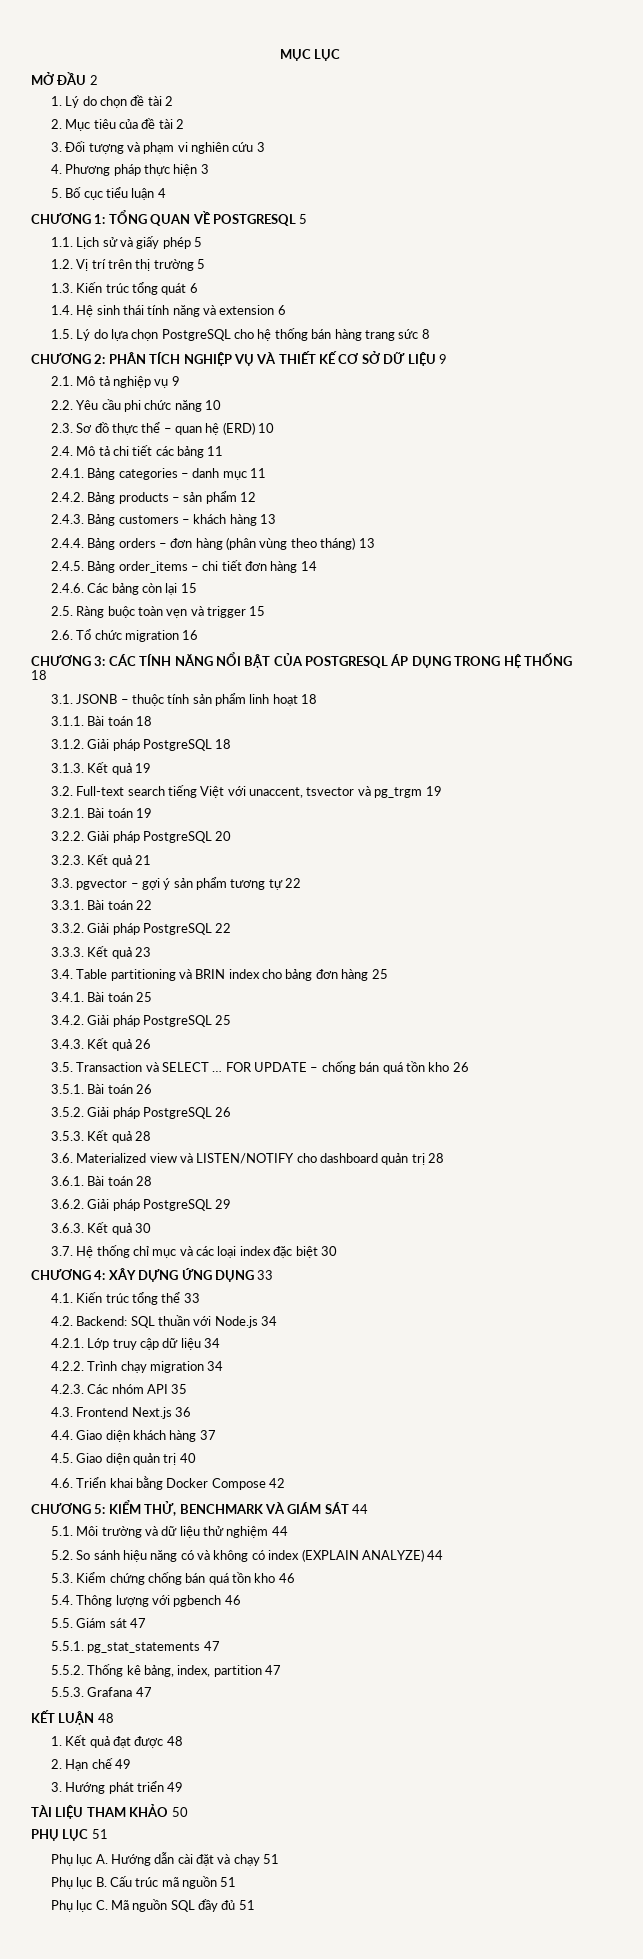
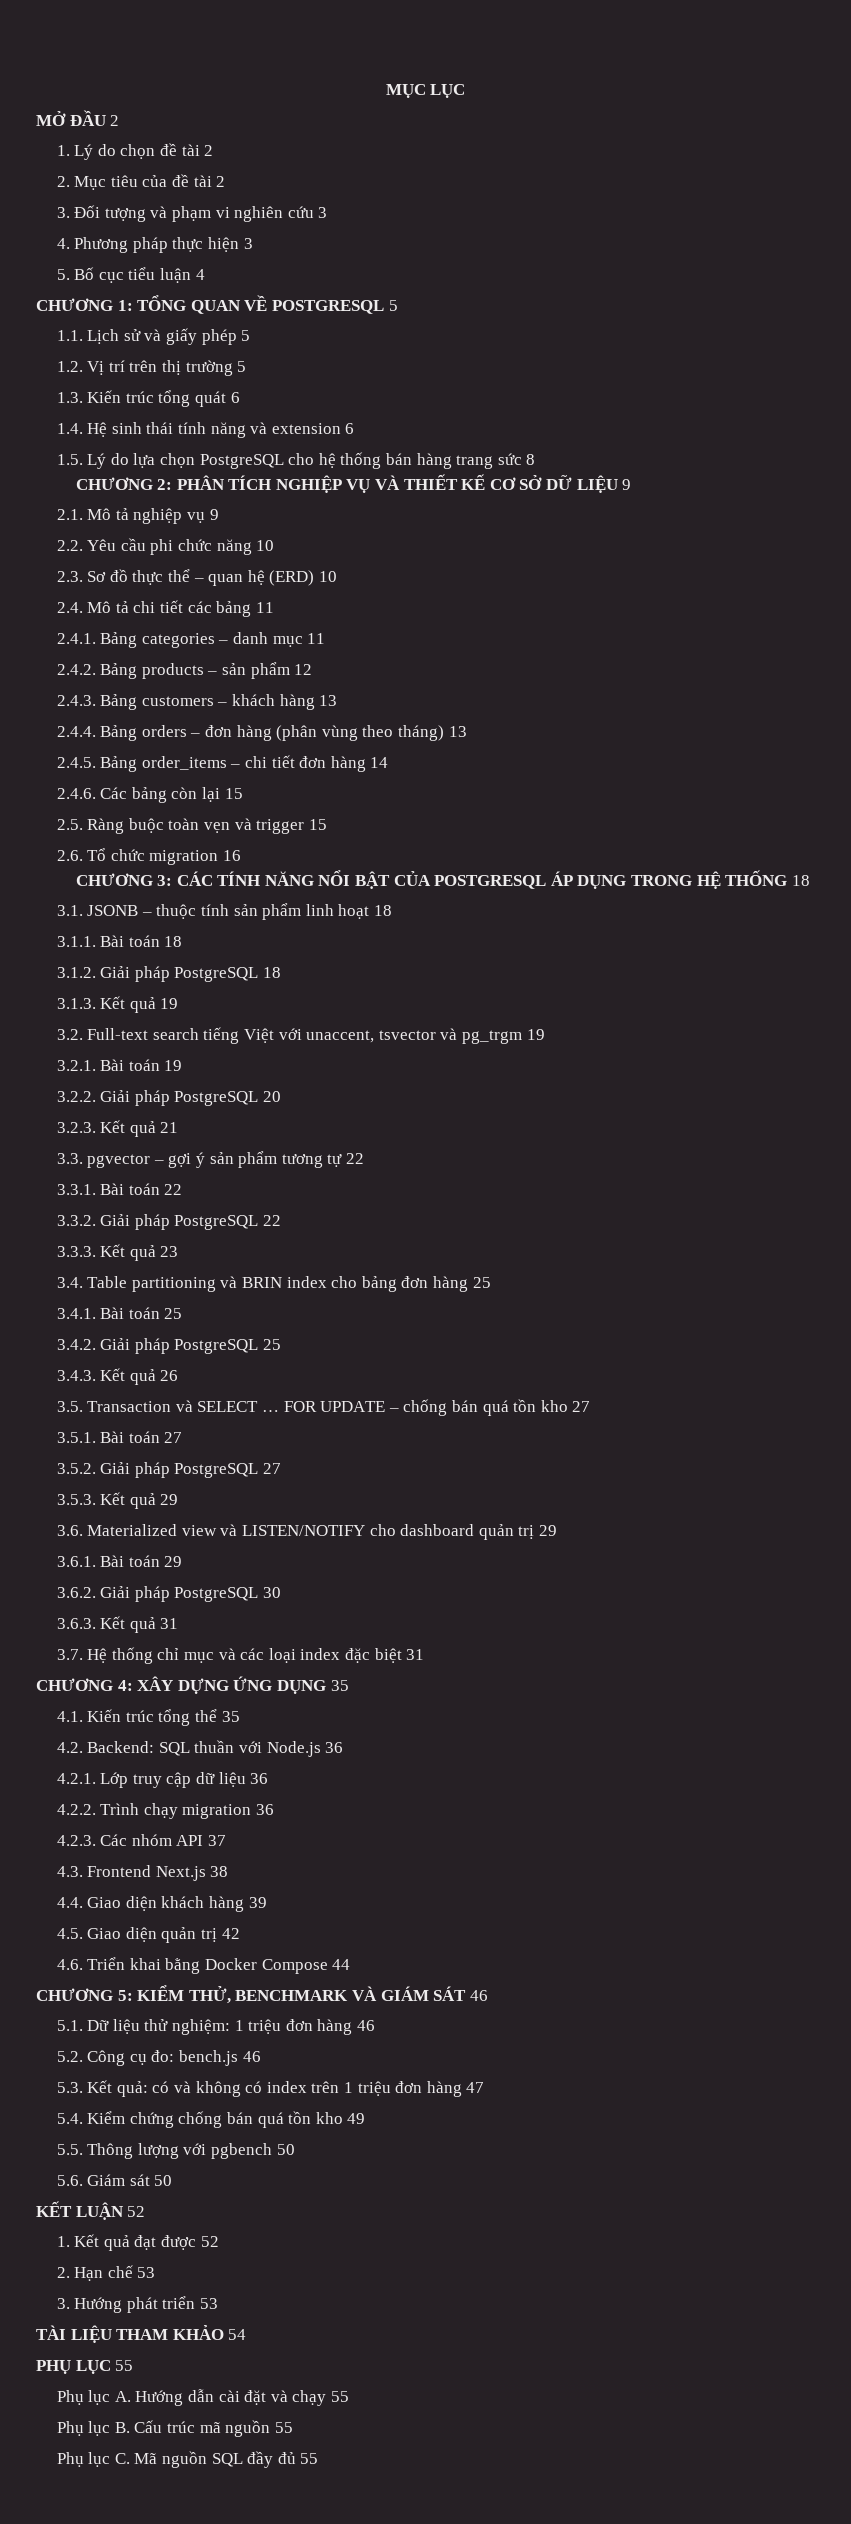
[452,1062,469,1072] 26 -> [572,1401,591,1412] 27
[135,1084,152,1094] 26 -> [164,1432,183,1443] 27
[215,1107,232,1117] 26 -> [262,1463,281,1474] 27
[134,1131,151,1141] 28 -> [160,1494,179,1505] 29
[428,1153,445,1163] 28 -> [538,1525,557,1536] 29
[135,1176,152,1186] 28 -> [164,1556,183,1567] 29
[215,1199,232,1209] 29 -> [262,1587,281,1598] 30
[134,1223,151,1233] 30 -> [160,1618,179,1629] 31
[320,1246,337,1256] 30 -> [406,1649,425,1660] 31
[257,1270,274,1280] 33 -> [330,1680,349,1691] 35
[183,1293,200,1303] 33 -> [221,1711,240,1722] 35
[261,1316,278,1326] 34 -> [325,1742,344,1753] 36
[204,1338,221,1348] 34 -> [250,1773,269,1784] 36
[207,1361,224,1371] 34 -> [255,1804,274,1815] 36
[171,1384,188,1394] 35 -> [207,1835,226,1846] 37
[174,1407,191,1417] 36 -> [210,1866,229,1877] 38
[199,1430,216,1440] 37 -> [248,1897,267,1908] 39
[179,1453,196,1463] 40 -> [221,1928,240,1939] 42
[269,1478,286,1488] 42 -> [332,1959,351,1970] 44
[352,1504,368,1514] 44 -> [469,1990,488,2001] 46
[76,1526,288,1538] [50,1550,178,1562] Môi trường và dữ liệu thử nghiệm 44 // 5.2. So sánh hiệu năng -> [87,2019,375,2035] [56,2050,261,2066] [56,2080,148,2097] Dữ liệu thử nghiệm: 1 triệu đơn hàng 46 // 5.2. Công cụ đo: bench.js 46 // 5.3. Kết quả:
[301,1549,444,1562] [50,1573,73,1583] (EXPLAIN ANALYZE) 44 // 5.3. -> [311,2081,485,2097] [56,2113,83,2124] trên 1 triệu đơn hàng 47 // 5.4.
[278,1573,295,1583] [50,1595,73,1605] 46 // 5.4. -> [347,2113,366,2124] [56,2144,83,2155] 49 // 5.5.
[224,1595,241,1605] [50,1618,146,1628] [50,1641,220,1653] [50,1664,282,1677] [50,1687,152,1697] 46 // 5.5. Giám sát 47 // 5.5.1. pg_stat_statements 47 // 5.5.2. Thống kê bảng, index, partition 47 // 5.5.3. Grafana 47 -> [276,2144,295,2155] [56,2174,173,2186] 50 // 5.6. Giám sát 50
[97,1713,114,1723] 48 -> [127,2206,146,2217] 52
[166,1736,183,1746] 48 -> [200,2236,219,2247] 52
[114,1759,131,1769] 49 -> [137,2267,156,2278] 53
[167,1782,184,1792] 49 -> [199,2298,218,2309] 53
[171,1807,188,1817] 50 -> [228,2329,247,2340] 54
[91,1829,108,1839] 51 -> [115,2360,134,2371] 55
[263,1854,280,1864] 51 -> [330,2391,349,2402] 55
[220,1877,237,1887] 51 -> [274,2422,293,2433] 55
[238,1900,255,1910] 51 -> [300,2453,319,2464] 55

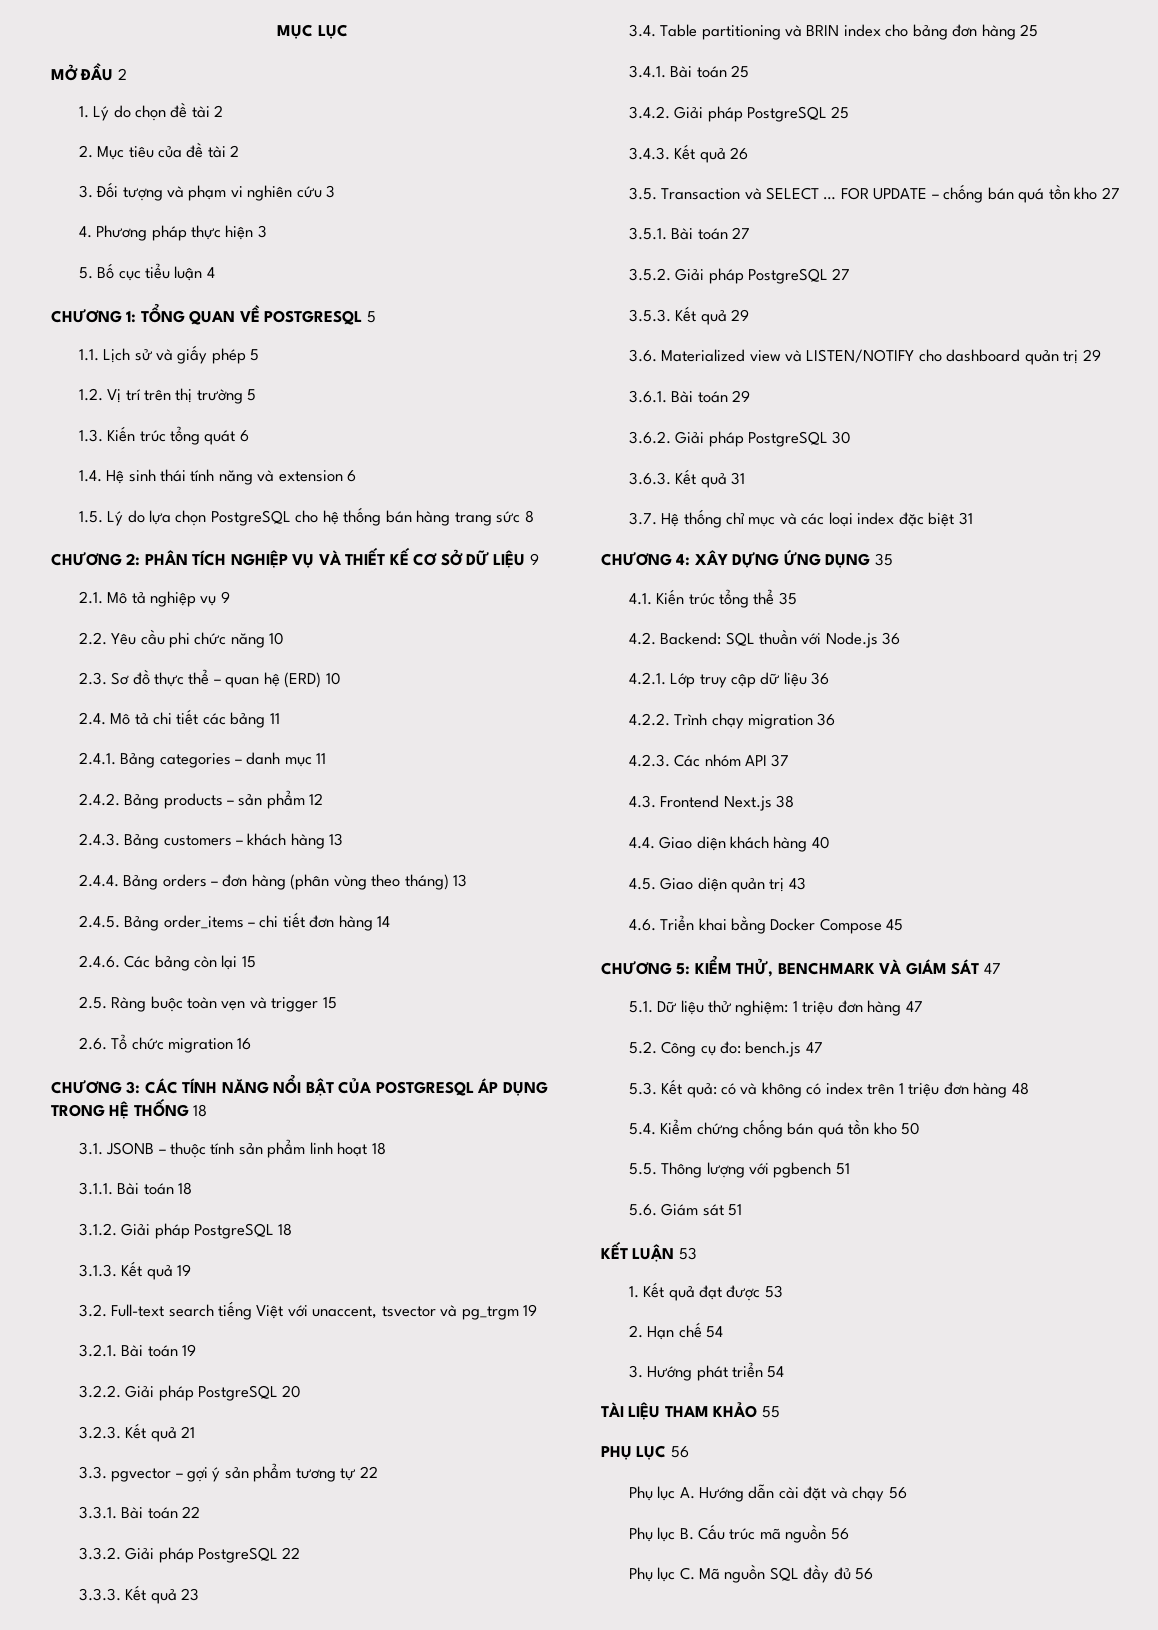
[248,1897,267,1908] 39 -> [811,836,830,849] 40
[221,1928,240,1939] 42 -> [788,877,806,890] 43
[332,1959,351,1970] 44 -> [886,919,904,931] 45
[469,1990,488,2001] 46 -> [983,963,1001,974] 47
[356,2020,375,2031] 46 -> [905,1001,923,1012] 47
[242,2051,261,2062] 46 -> [805,1042,823,1053] 47
[466,2082,485,2093] 47 -> [1011,1082,1029,1095] 48
[347,2113,366,2124] 49 -> [901,1122,921,1135] 50
[276,2144,295,2155] 50 -> [835,1163,850,1175] 51
[154,2175,173,2186] 50 -> [727,1204,742,1216] 51
[127,2206,146,2217] 52 -> [678,1247,697,1260] 53
[200,2236,219,2247] 52 -> [764,1285,783,1298] 53
[137,2267,156,2278] 53 -> [705,1326,723,1338] 54
[199,2298,218,2309] 53 -> [767,1366,785,1378] 54
[228,2329,247,2340] 54 -> [761,1406,780,1418] 55
[115,2360,134,2371] 55 -> [670,1446,689,1458] 56
[330,2391,349,2402] 55 -> [888,1487,907,1499] 56
[274,2422,293,2433] 55 -> [830,1528,849,1540] 56
[300,2453,319,2464] 55 -> [855,1568,874,1580] 56

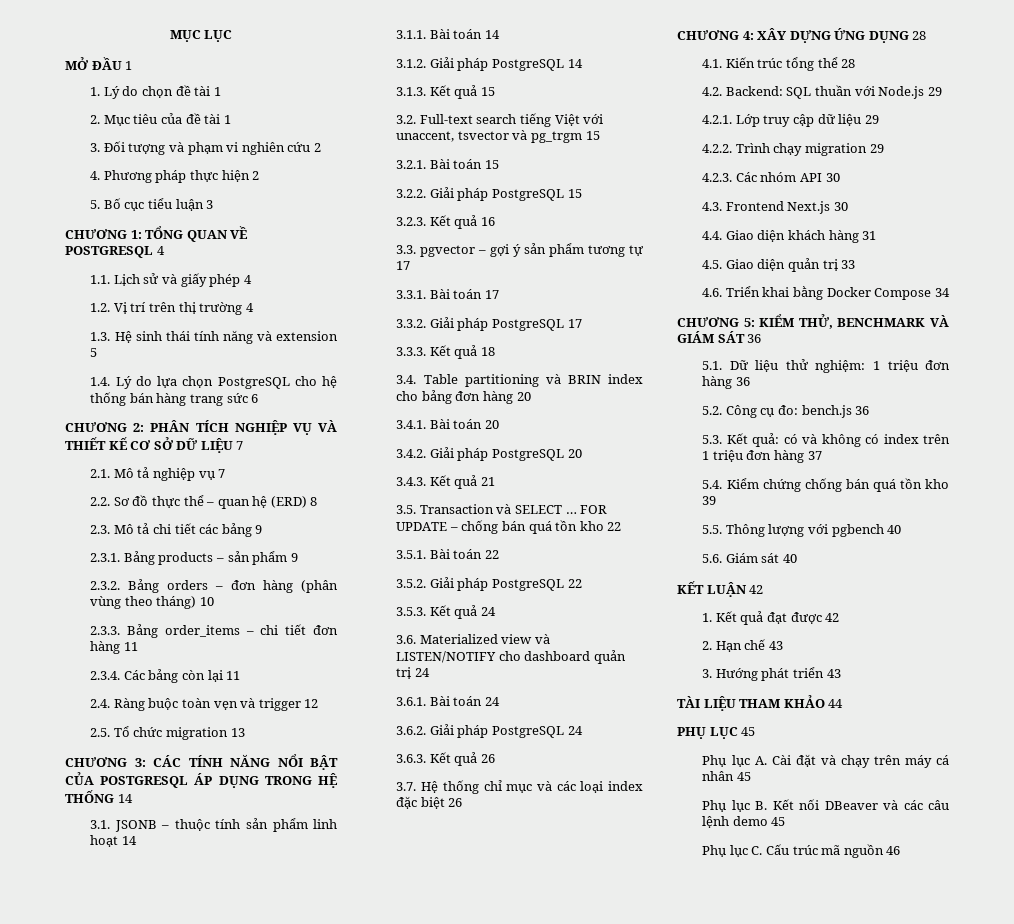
[117,68,127,80] 2 -> [125,61,133,70] 1
[214,105,224,117] 2 -> [213,87,221,96] 1
[230,145,240,157] 2 -> [223,115,231,124] 1
[326,185,336,198] 3 -> [313,143,321,152] 2
[257,225,267,238] 3 -> [252,171,260,180] 2
[206,267,215,278] 4 -> [206,200,214,209] 3
[366,311,376,323] 5 -> [156,246,165,255] 4
[250,349,260,361] 5 -> [243,275,252,284] 4
[247,389,257,401] 5 -> [245,303,254,312] 4
[107,426,249,445] [78,470,102,482] Kiến trúc tổng quát 6 // 1.4. -> (111, 336) none
[347,470,357,482] [78,511,103,523] 6 // 1.5. -> [90,348,98,357] [90,377,111,386] 5 // 1.4.
[524,510,534,523] 8 -> [251,394,259,403] 6
[529,553,539,565] 9 -> [236,441,244,450] 7
[220,591,230,603] 9 -> [218,469,226,478] 7
[111,629,285,648] [78,672,107,685] Yêu cầu phi chức năng 10 // 2.3. -> (111, 501) none
[325,672,341,685] [78,712,106,725] 10 // 2.4. -> [310,497,318,506] [90,525,111,534] 8 // 2.3.
[269,713,280,724] [78,752,327,768] [78,793,120,806] 11 // 2.4.1. Bảng categories – danh mục 11 // 2.4.2. -> [255,525,263,534] [90,553,121,562] 9 // 2.3.1.
[309,793,324,805] [78,833,344,849] [78,874,119,887] 12 // 2.4.3. Bảng customers – khách hàng 13 // 2.4.4. -> [290,553,298,562] [90,581,121,590] 9 // 2.3.2.
[453,874,468,887] [78,915,120,928] 13 // 2.4.5. -> [199,597,214,606] [90,626,121,635] 10 // 2.3.3.
[377,916,391,927] [78,955,120,968] 14 // 2.4.6. -> [123,642,138,651] [90,671,121,680] 11 // 2.3.4.
[241,956,256,968] [78,996,107,1009] 15 // 2.5. -> [226,671,241,680] [90,699,111,708] 11 // 2.4.
[322,997,337,1009] [78,1037,107,1050] 15 // 2.6. -> [304,699,319,708] [90,728,111,737] 12 // 2.5.
[237,1038,252,1050] 16 -> [230,728,245,737] 13
[193,1104,208,1117] 18 -> [117,794,133,803] 14
[371,1142,386,1155] 18 -> [121,836,137,845] 14
[177,1182,192,1195] 18 -> [484,30,500,39] 14
[278,1223,293,1236] 18 -> [567,59,583,68] 14
[176,1264,191,1276] 19 -> [480,87,495,96] 15
[523,1304,538,1316] 19 -> [585,131,600,140] 15
[181,1344,196,1356] 19 -> [484,160,499,169] 15
[282,1385,302,1398] 20 -> [567,189,582,198] 15
[180,1426,195,1438] 21 -> [480,217,495,226] 16
[359,1466,378,1478] 22 -> [396,261,411,270] 17
[181,1506,200,1518] 22 -> [484,290,499,299] 17
[282,1547,301,1559] 22 -> [567,319,582,328] 17
[180,1588,199,1601] 23 -> [480,347,495,356] 18
[1020,24,1039,37] 25 -> [516,392,531,401] 20
[730,65,749,78] 25 -> [484,420,499,429] 20
[831,106,850,119] 25 -> [567,449,582,458] 20
[729,147,748,160] 26 -> [480,477,495,486] 21
[1101,187,1120,199] 27 -> [607,522,622,531] 22
[731,227,750,239] 27 -> [484,550,499,559] 22
[832,268,851,280] 27 -> [567,579,582,588] 22
[730,309,749,321] 29 -> [480,607,496,616] 24
[1082,349,1101,361] 29 -> [414,668,430,677] 24
[731,390,750,402] 29 -> [484,697,500,706] 24
[832,431,852,444] 30 -> [567,726,583,735] 24
[730,472,745,485] 31 -> [480,754,495,763] 26
[958,512,973,525] 31 -> [448,798,463,807] 26
[874,553,893,566] 35 -> [912,31,927,40] 28
[778,592,797,605] 35 -> [841,59,856,68] 28
[882,632,901,645] 36 -> [927,87,942,96] 29
[811,672,830,685] 36 -> [864,115,879,124] 29
[817,713,836,726] 36 -> [869,144,884,153] 29
[771,754,790,767] 37 -> [825,173,840,182] 30
[775,795,794,808] 38 -> [833,202,848,211] 30
[811,836,830,849] 40 -> [862,231,877,240] 31
[788,877,806,890] 43 -> [841,260,856,269] 33
[886,919,904,931] 45 -> [934,288,950,297] 34
[983,963,1001,974] 47 -> [747,334,762,343] 36
[905,1001,923,1012] 47 -> [735,377,750,386] 36
[805,1042,823,1053] 47 -> [855,406,870,415] 36
[1011,1082,1029,1095] 48 -> [807,451,822,460] 37
[901,1122,921,1135] 50 -> [702,496,717,505] 39
[835,1163,850,1175] 51 -> [887,525,902,534] 40
[727,1204,742,1216] 51 -> [782,554,797,563] 40
[678,1247,697,1260] 53 -> [749,585,764,594] 42
[764,1285,783,1298] 53 -> [825,613,840,622] 42
[705,1326,723,1338] 54 -> [768,641,783,650] 43
[767,1366,785,1378] 54 -> [826,669,841,678] 43
[761,1406,780,1418] 55 -> [828,699,844,708] 44
[670,1446,689,1458] 56 -> [741,727,756,736] 45
[698,1484,907,1502] [628,1524,849,1543] [628,1564,874,1583] Hướng dẫn cài đặt và chạy 56 // Phụ lục B. Cấu trúc mã nguồn 56 // Phụ lục C. Mã nguồn SQL đầy đủ 56 -> [771,754,949,768] [702,771,751,781] [702,799,949,812] [702,816,786,828] [702,844,901,858] Cài đặt và chạy trên máy cá nhân 45 // Phụ lục B. Kết nối DBeaver và các câu lệnh demo 45 // Phụ lục C. Cấu trúc mã nguồn 46

